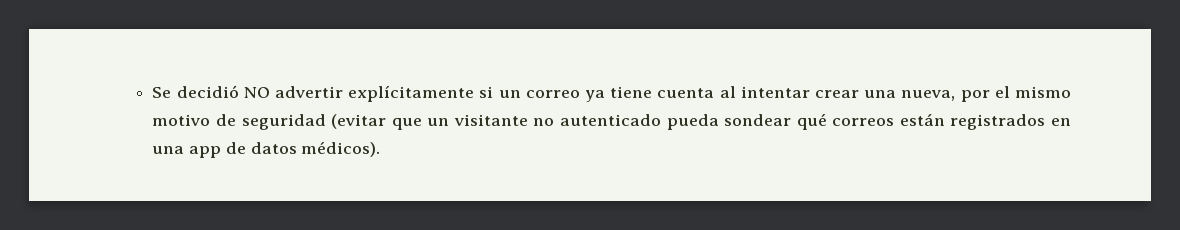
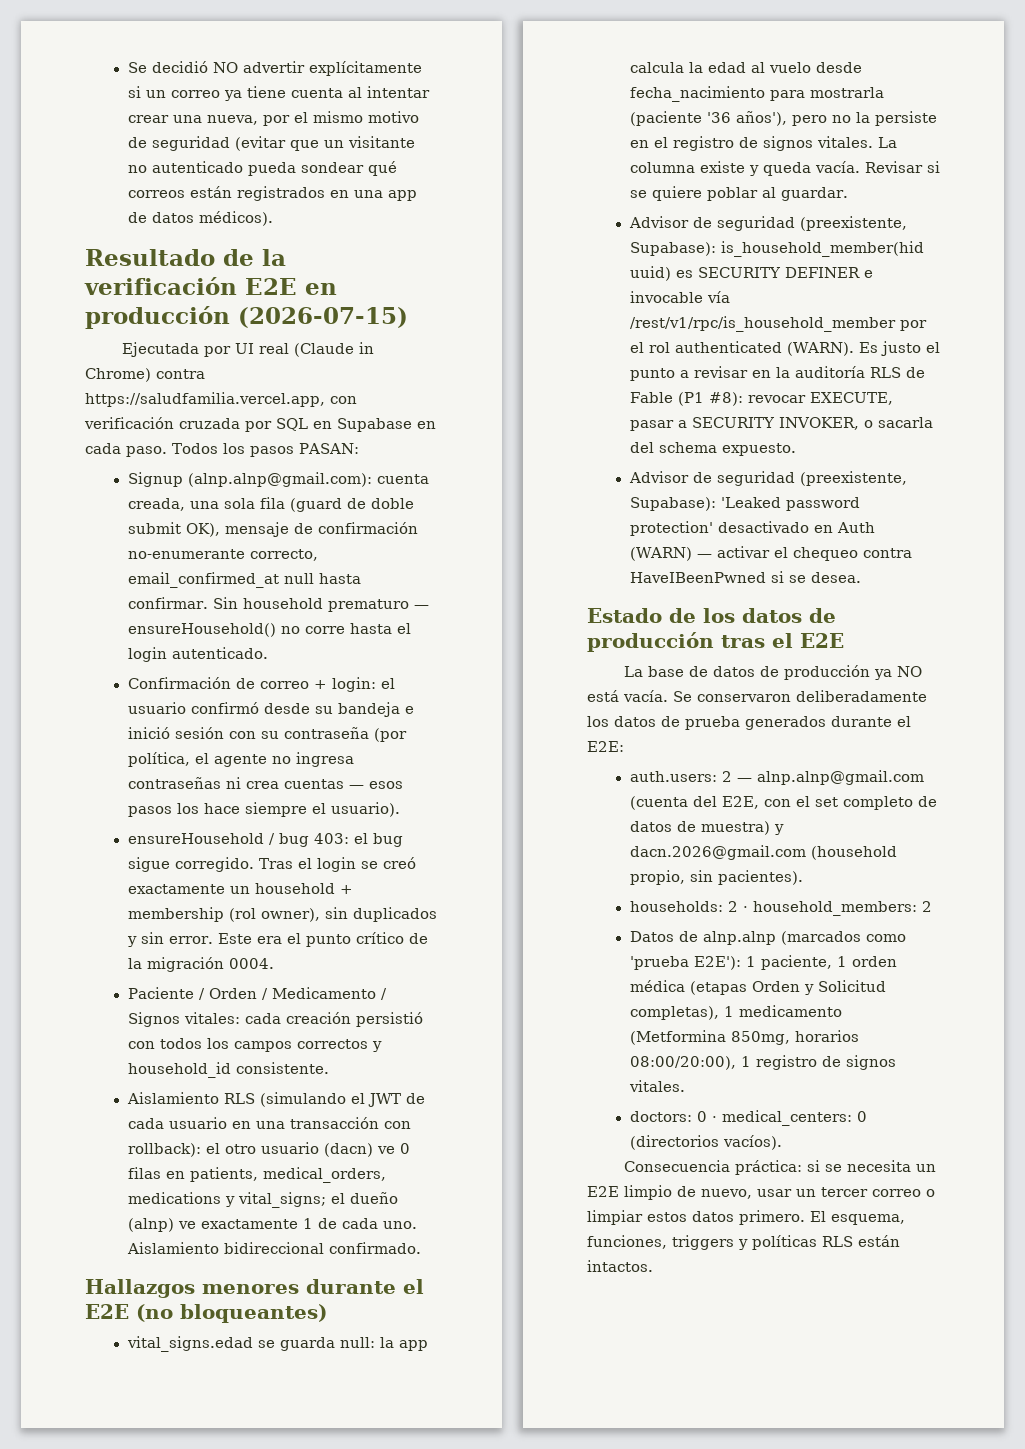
(381, 149) none -> [85,249,286,266] [84,277,337,295] [85,306,408,329] [122,342,375,357] [85,368,205,382] [85,392,357,407] [84,417,436,432] [85,443,359,457] [127,472,429,487] [127,497,414,512] [127,522,418,537] [127,549,318,561] [127,572,361,588] [127,597,429,612] [127,623,411,637] [127,647,268,662] [127,677,395,692] [127,702,414,717] [127,727,407,742] [127,752,354,767] [127,777,403,789] [127,802,400,817] [127,833,403,847] [127,857,416,872] [127,883,353,894] [127,907,437,922] [126,932,428,947] [127,957,274,972] [127,987,387,1000] [127,1012,423,1027] [127,1038,382,1052] [127,1062,329,1078] [126,1092,425,1107] [127,1117,411,1129] [127,1142,410,1157] [127,1167,386,1183] [127,1192,398,1208] [127,1218,417,1232] [126,1242,421,1254] [85,1279,424,1298] [85,1304,327,1323] [126,1336,428,1352] [629,62,862,73] [629,86,884,102] [629,111,937,126] [629,136,897,151] [629,161,940,176] [629,186,848,201] [628,216,907,231] [629,241,924,257] [629,266,873,281] [629,291,730,303] [629,316,927,332] [629,341,940,356] [629,366,925,381] [629,392,893,406] [629,417,933,431] [629,442,796,456] [628,471,907,486] [629,497,860,511] [629,521,875,536] [629,546,912,561] [629,571,861,583] [587,608,836,623] [587,632,844,652] [624,665,923,680] [587,690,927,702] [587,716,911,730] [587,741,624,752] [629,770,924,785] [629,796,937,810] [629,821,784,835] [629,845,897,860] [629,870,803,885] [629,901,932,916] [629,931,906,945] [629,955,897,970] [629,980,886,995] [629,1005,842,1020] [629,1030,859,1045] [629,1055,896,1070] [628,1080,685,1092] [629,1110,867,1126] [629,1135,782,1150] [624,1160,937,1175] [587,1185,935,1200] [587,1210,905,1225] [587,1235,900,1250] [587,1260,653,1272] // Resultado de la verificación E2E en producción (2026-07-15) // Ejecutada por UI real (Claude in Chrome) contra https://saludfamilia.vercel.app, con verificación cruzada por SQL en Supabase en cada paso. Todos los pasos PASAN: // Signup (alnp.alnp@gmail.com): cuenta creada, una sola fila (guard de doble submit OK), mensaje de confirmación no-enumerante correcto, email_confirmed_at null hasta confirmar. Sin household prematuro — ensureHousehold() no corre hasta el login autenticado. // Confirmación de correo + login: el usuario confirmó desde su bandeja e inició sesión con su contraseña (por política, el agente no ingresa contraseñas ni crea cuentas — esos pasos los hace siempre el usuario). // ensureHousehold / bug 403: el bug sigue corregido. Tras el login se creó exactamente un household + membership (rol owner), sin duplicados y sin error. Este era el punto crítico de la migración 0004. // Paciente / Orden / Medicamento / Signos vitales: cada creación persistió con todos los campos correctos y household_id consistente. // Aislamiento RLS (simulando el JWT de cada usuario en una transacción con rollback): el otro usuario (dacn) ve 0 filas en patients, medical_orders, medications y vital_signs; el dueño (alnp) ve exactamente 1 de cada uno. Aislamiento bidireccional confirmado. // Hallazgos menores durante el E2E (no bloqueantes) // vital_signs.edad se guarda null: la app calcula la edad al vuelo desde fecha_nacimiento para mostrarla (paciente '36 años'), pero no la persiste en el registro de signos vitales. La columna existe y queda vacía. Revisar si se quiere poblar al guardar. // Advisor de seguridad (preexistente, Supabase): is_household_member(hid uuid) es SECURITY DEFINER e invocable vía /rest/v1/rpc/is_household_member por el rol authenticated (WARN). Es justo el punto a revisar en la auditoría RLS de Fable (P1 #8): revocar EXECUTE, pasar a SECURITY INVOKER, o sacarla del schema expuesto. // Advisor de seguridad (preexistente, Supabase): 'Leaked password protection' desactivado en Auth (WARN) — activar el chequeo contra HaveIBeenPwned si se desea. // Estado de los datos de producción tras el E2E // La base de datos de producción ya NO está vacía. Se conservaron deliberadamente los datos de prueba generados durante el E2E: // auth.users: 2 — alnp.alnp@gmail.com (cuenta del E2E, con el set completo de datos de muestra) y dacn.2026@gmail.com (household propio, sin pacientes). // households: 2 · household_members: 2 // Datos de alnp.alnp (marcados como 'prueba E2E'): 1 paciente, 1 orden médica (etapas Orden y Solicitud completas), 1 medicamento (Metformina 850mg, horarios 08:00/20:00), 1 registro de signos vitales. // doctors: 0 · medical_centers: 0 (directorios vacíos). // Consecuencia práctica: si se necesita un E2E limpio de nuevo, usar un tercer correo o limpiar estos datos primero. El esquema, funciones, triggers y políticas RLS están intactos.

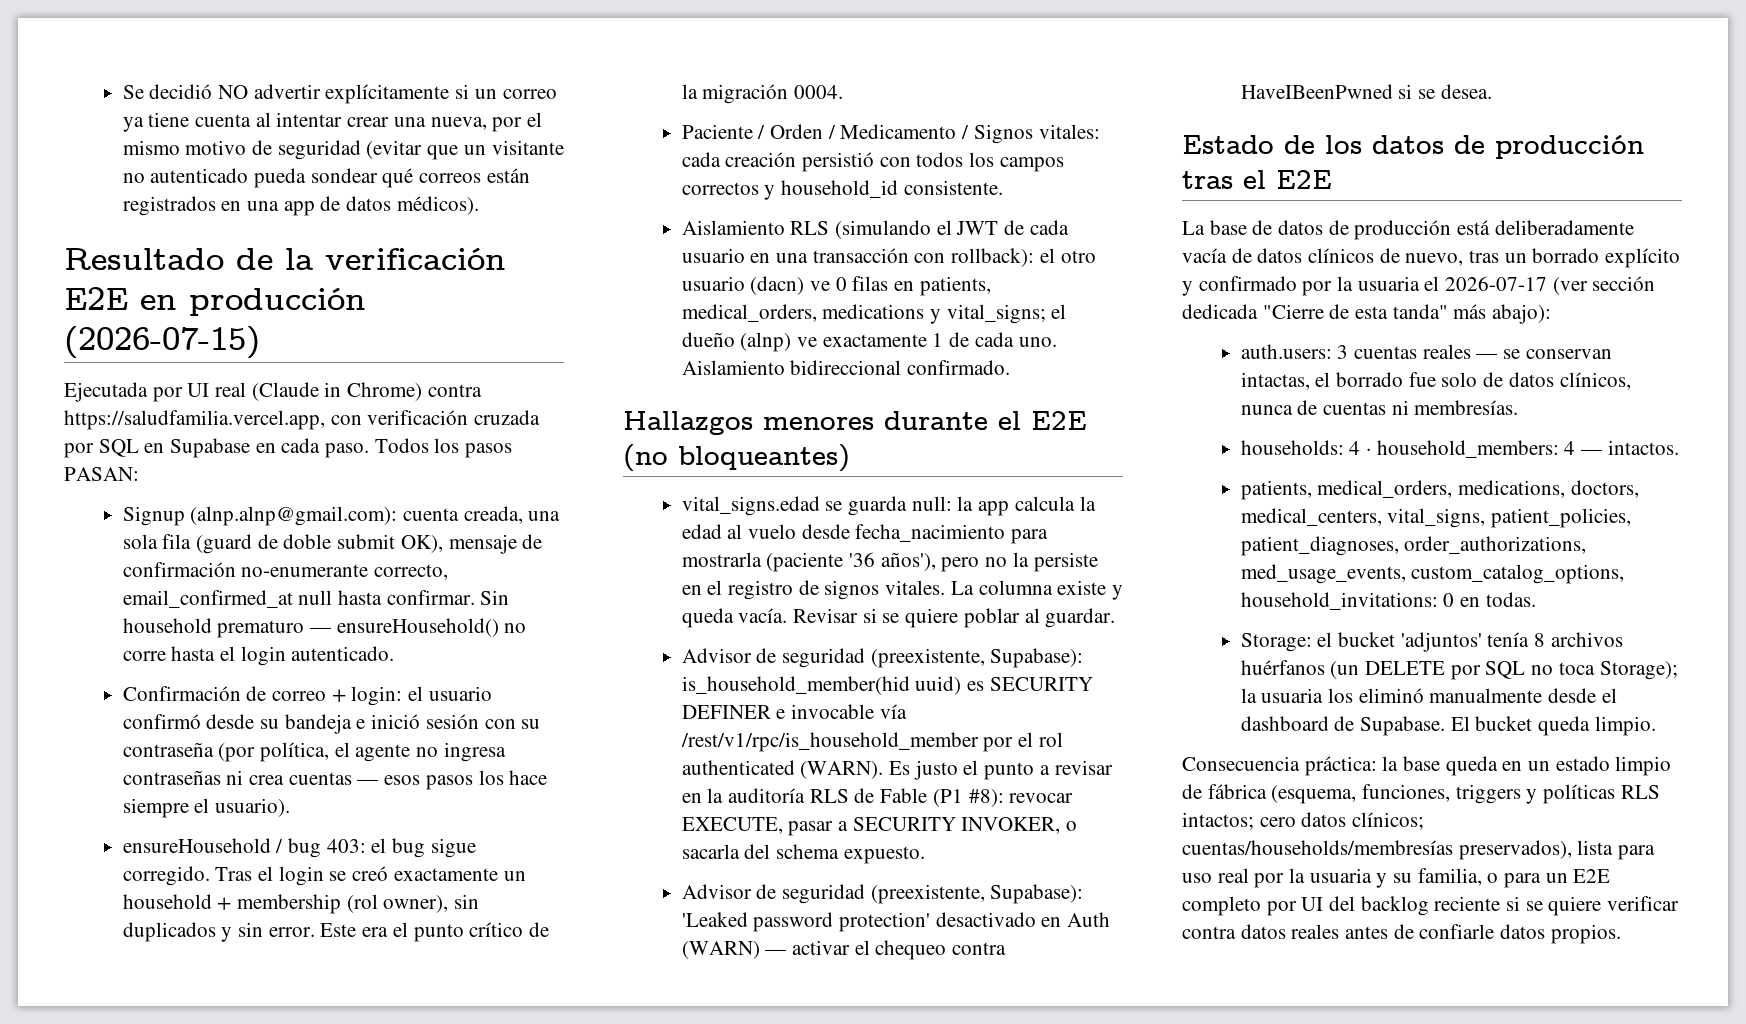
[874,666,923,680] [587,690,927,702] [587,716,911,730] [587,741,624,752] [629,770,924,785] [629,796,937,810] [629,821,784,835] [629,845,897,860] [629,870,803,885] ya NO está vacía. Se conservaron deliberadamente los datos de prueba generados durante el E2E: // auth.users: 2 — alnp.alnp@gmail.com (cuenta del E2E, con el set completo de datos de muestra) y dacn.2026@gmail.com (household propio, sin pacientes). -> [1457,220,1634,235] [1182,248,1681,268] [1182,276,1656,296] [1182,304,1552,324] [1240,344,1612,359] [1240,372,1631,390] [1240,400,1519,415] está deliberadamente vacía de datos clínicos de nuevo, tras un borrado explícito y confirmado por la usuaria el 2026-07-17 (ver sección dedicada "Cierre de esta tanda" más abajo): // auth.users: 3 cuentas reales — se conservan intactas, el borrado fue solo de datos clínicos, nunca de cuentas ni membresías.
[727,901,738,912] 2 -> [1349,441,1361,455] 4
[921,901,932,912] [629,931,906,945] [629,955,897,970] [629,980,886,995] [629,1005,842,1020] [629,1030,859,1045] [629,1055,896,1070] [628,1080,685,1092] [629,1110,867,1126] [629,1135,782,1150] [624,1160,937,1175] [587,1185,935,1200] [587,1210,905,1225] 2 // Datos de alnp.alnp (marcados como 'prueba E2E'): 1 paciente, 1 orden médica (etapas Orden y Solicitud completas), 1 medicamento (Metformina 850mg, horarios 08:00/20:00), 1 registro de signos vitales. // doctors: 0 · medical_centers: 0 (directorios vacíos). // Consecuencia práctica: si se necesita un E2E limpio de nuevo, usar un tercer correo o limpiar estos datos primero. El esquema, -> [1564,440,1679,455] [1240,480,1639,500] [1240,508,1632,528] [1240,536,1587,556] [1240,564,1625,584] [1240,592,1536,610] [1240,632,1623,652] [1240,660,1678,680] [1240,688,1617,703] [1240,716,1656,736] [1182,756,1672,776] [1182,784,1357,804] 4 — intactos. // patients, medical_orders, medications, doctors, medical_centers, vital_signs, patient_policies, patient_diagnoses, order_authorizations, med_usage_events, custom_catalog_options, household_invitations: 0 en todas. // Storage: el bucket 'adjuntos' tenía 8 archivos huérfanos (un DELETE por SQL no toca Storage); la usuaria los eliminó manualmente desde el dashboard de Supabase. El bucket queda limpio. // Consecuencia práctica: la base queda en un estado limpio de fábrica (esquema,
[858,1235,900,1247] [587,1260,653,1272] están intactos. -> [1182,812,1425,830] [1182,840,1656,860] [1182,868,1611,888] [1182,896,1680,916] [1182,924,1621,944] intactos; cero datos clínicos; cuentas/households/membresías preservados), lista para uso real por la usuaria y su familia, o para un E2E completo por UI del backlog reciente si se quiere verificar contra datos reales antes de confiarle datos propios.

